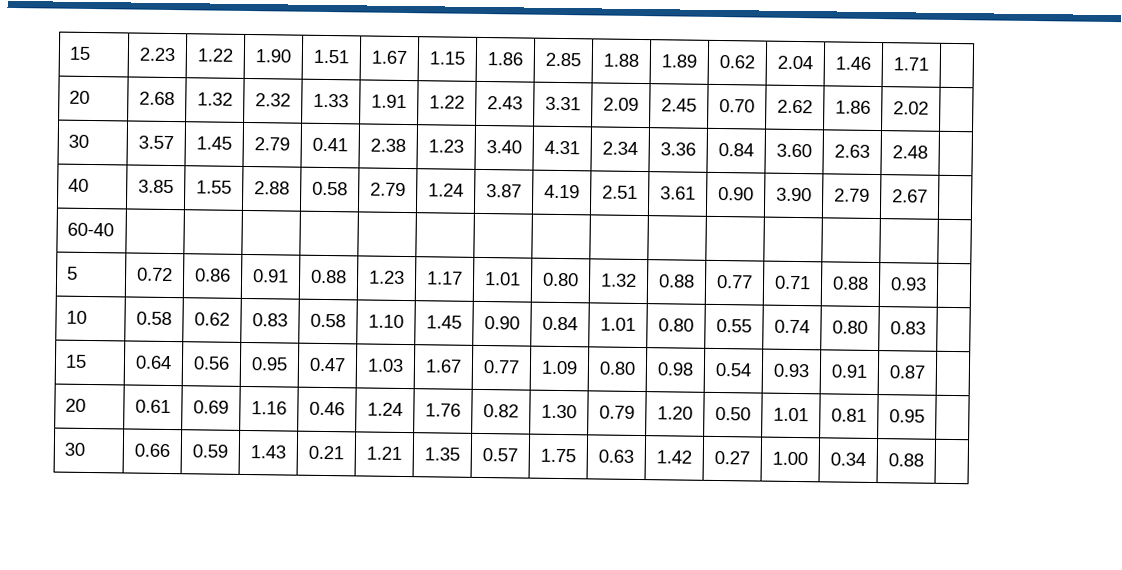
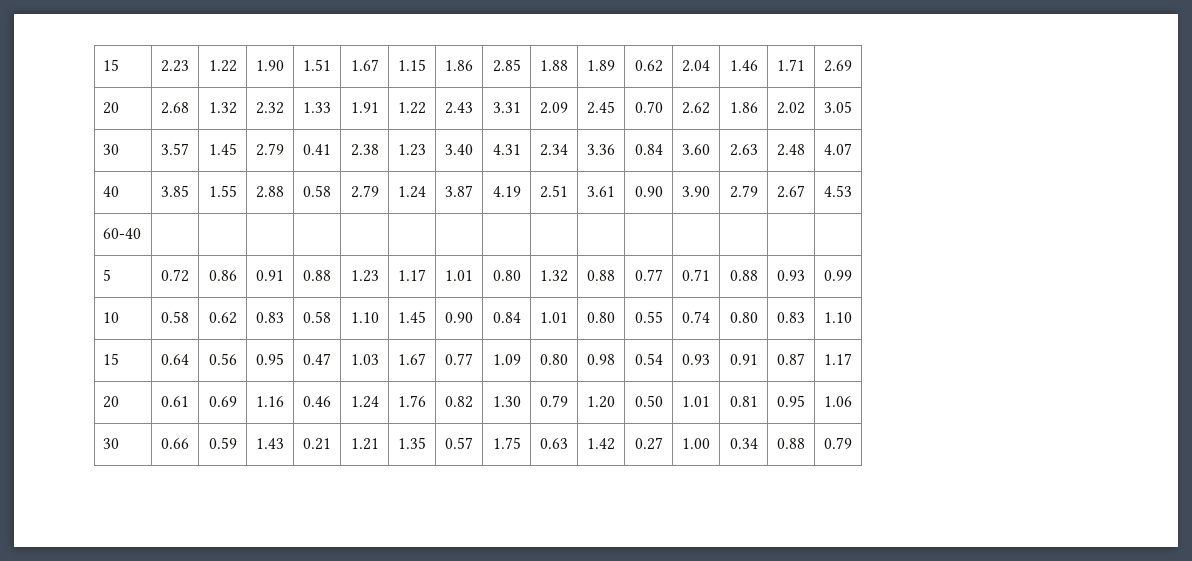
(929, 64) none -> [824,60,852,72] 2.69
(929, 108) none -> [824,101,852,113] 3.05
(928, 152) none -> [824,143,852,155] 4.07
(928, 196) none -> [824,185,852,197] 4.53
(927, 284) none -> [824,270,852,281] 0.99
(926, 328) none -> [824,312,852,323] 1.10
(926, 372) none -> [824,353,852,365] 1.17
(925, 416) none -> [824,396,852,407] 1.06
(924, 460) none -> [824,437,852,449] 0.79

